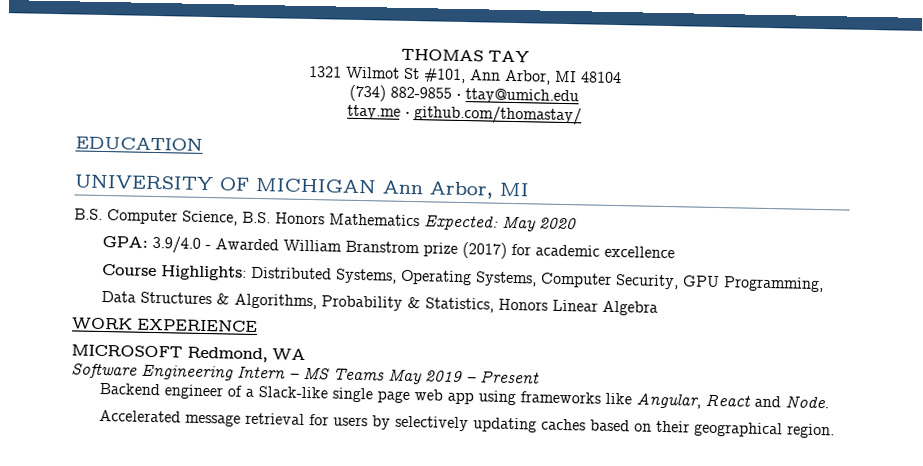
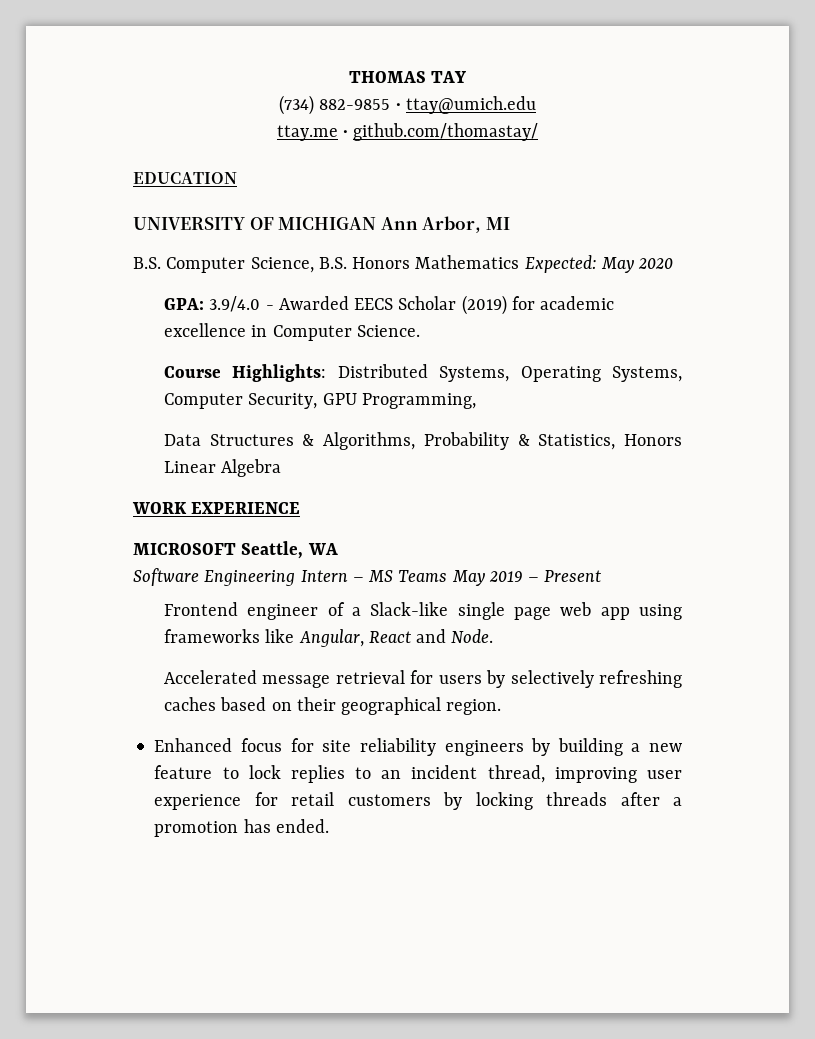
[308,65,622,85] // 1321 Wilmot St #101, Ann Arbor, MI 48104 -> (467, 77) none
[282,239,507,259] William Branstrom prize (2017) -> [354,295,507,315] EECS Scholar (2019)
(675, 252) none -> [251,325,420,341] in Computer Science.
[187,346,268,363] Redmond, -> [241,541,304,559] Seattle,
[98,382,160,396] Backend -> [164,602,239,616] Frontend
[472,417,537,433] updating -> [599,670,683,688] refreshing
(835, 431) none -> [154,738,682,756] [154,765,682,783] [154,792,683,810] [154,819,329,837] // Enhanced focus for site reliability engineers by building a new feature to lock replies to an incident thread, improving user experience for retail customers by locking threads after a promotion has ended.

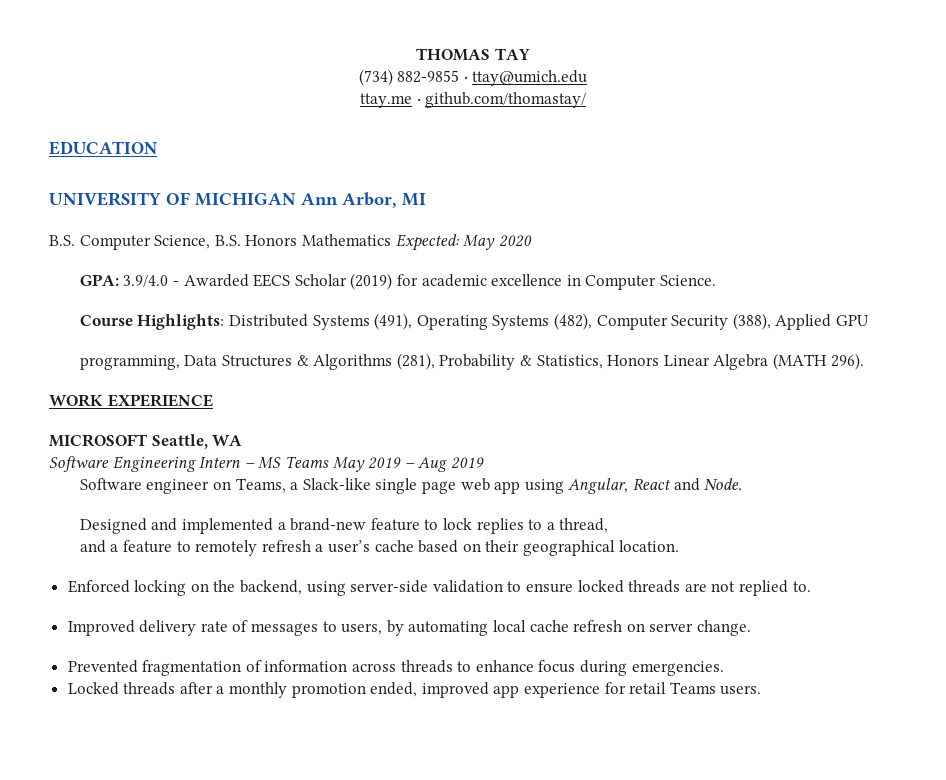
[439,366,682,382] [164,393,318,409] Systems, Operating Systems, Computer Security, -> [312,313,832,330] Systems (491), Operating Systems (482), Computer Security (388), Applied
[361,393,476,409] Programming, // -> [79,355,180,370] // programming,
[323,432,416,450] Algorithms, -> [313,353,435,370] Algorithms (281),
(282, 468) none -> [772,353,864,370] (MATH 296).
[544,570,602,582] [164,602,345,620] Present // Frontend engineer of -> [418,457,484,472] [79,478,286,494] Aug 2019 // Software engineer on Teams,
[164,629,295,643] frameworks like -> (564, 486) none
[164,670,683,688] [164,697,502,715] [154,738,682,756] Accelerated message retrieval for users by selectively refreshing caches based on their geographical region. // Enhanced focus for site reliability engineers by building a new -> [79,518,367,534] Designed and implemented a brand-new
[381,765,478,779] an incident -> [546,522,555,530] a
[554,767,682,783] [154,792,683,810] [154,819,329,837] improving user experience for retail customers by locking threads after a promotion has ended. -> [79,540,679,556] [67,580,811,596] [67,620,751,636] [67,660,724,676] [67,682,762,698] // and a feature to remotely refresh a user’s cache based on their geographical location. // Enforced locking on the backend, using server-side validation to ensure locked threads are not replied to. // Improved delivery rate of messages to users, by automating local cache refresh on server change. // Prevented fragmentation of information across threads to enhance focus during emergencies. // Locked threads after a monthly promotion ended, improved app experience for retail Teams users.

